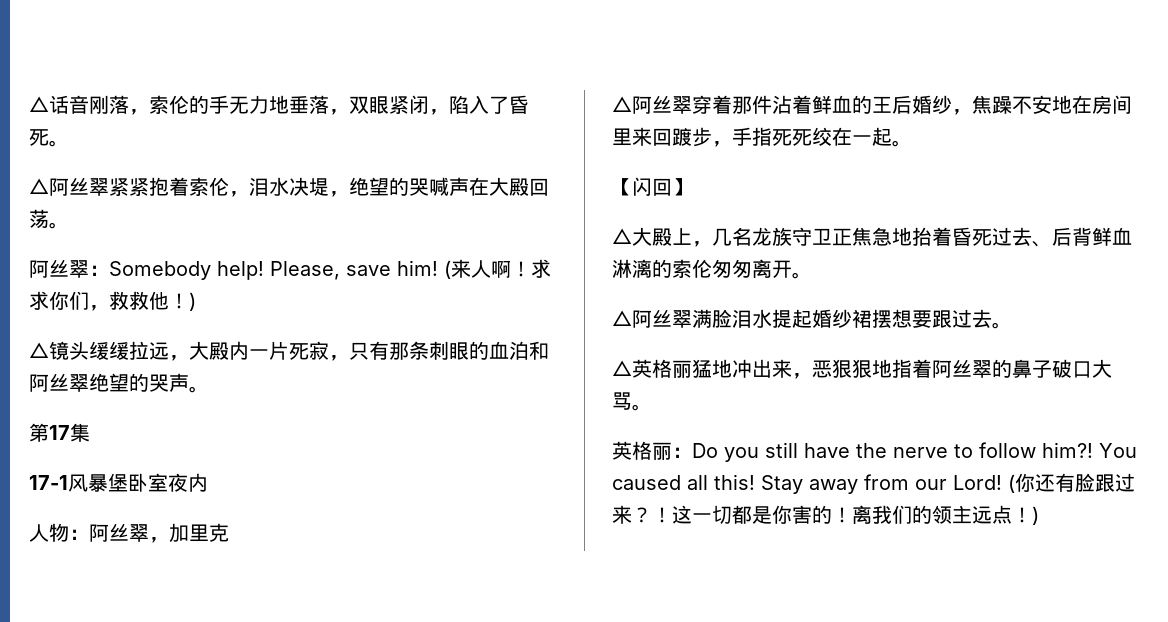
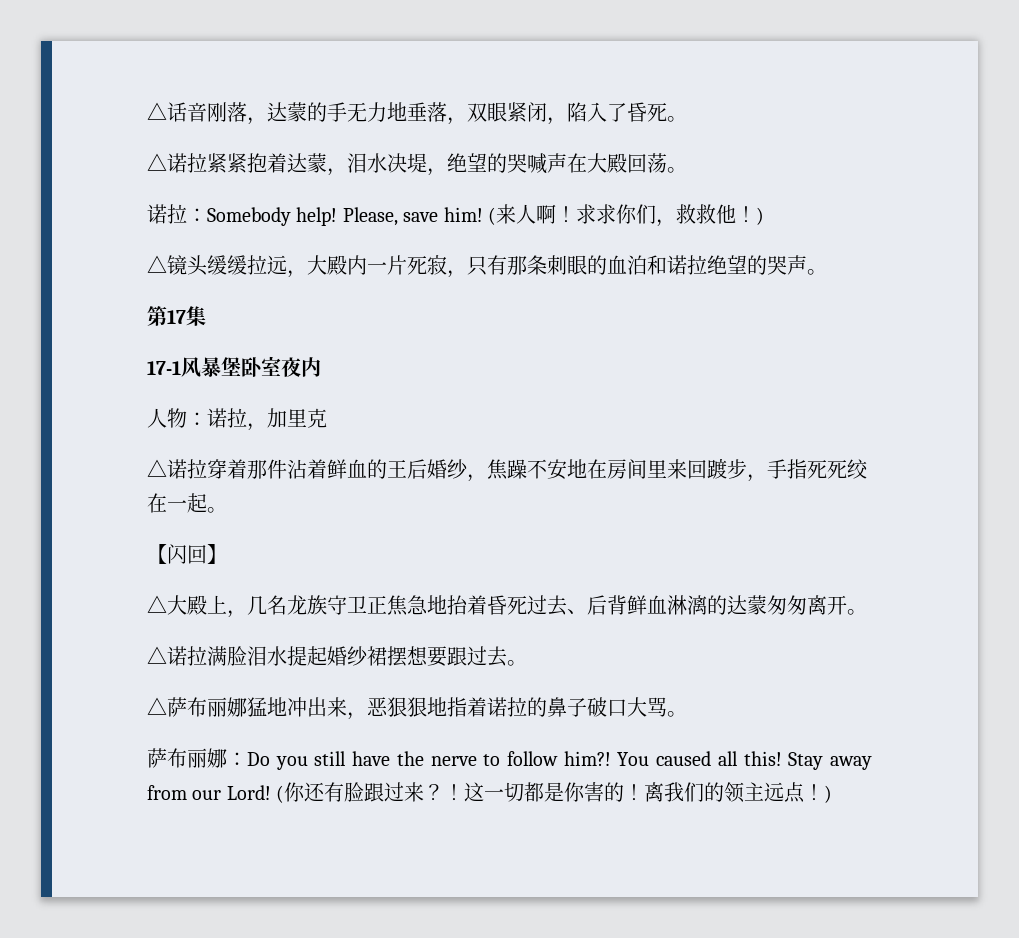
[149,95,189,114] 索伦 -> [267,102,307,122] 达蒙
[49,177,109,196] 阿丝翠 -> [167,153,207,173] 诺拉
[189,177,229,196] 索伦 -> [287,153,327,173] 达蒙
[29,259,89,278] 阿丝翠 -> [147,204,187,224] 诺拉
[29,373,89,392] 阿丝翠 -> [667,255,707,275] 诺拉
[89,523,149,542] 阿丝翠 -> [207,408,247,428] 诺拉
[632,95,692,114] 阿丝翠 -> [167,459,207,479] 诺拉
[672,259,712,278] 索伦 -> [727,595,767,615] 达蒙
[632,309,692,328] 阿丝翠 -> [167,646,207,666] 诺拉
[632,359,692,378] 英格丽 -> [167,697,247,717] 萨布丽娜
[932,359,992,378] 阿丝翠 -> [487,697,527,717] 诺拉
[612,441,672,460] 英格丽 -> [147,748,227,768] 萨布丽娜

